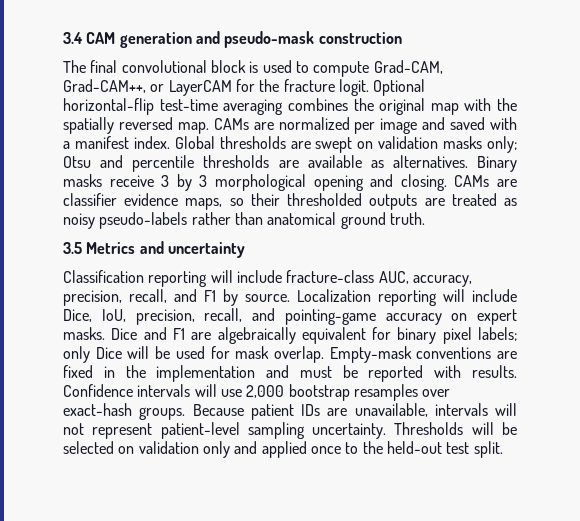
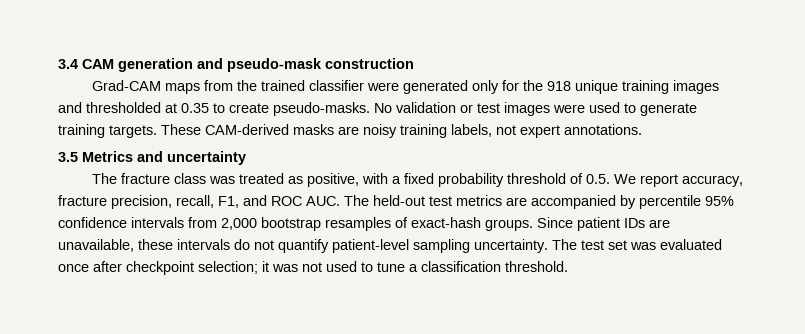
[63,60,443,77] [63,79,426,96] [63,98,517,115] [63,117,517,134] [63,136,517,153] [63,155,517,172] [63,174,517,191] [63,193,517,210] [63,212,425,229] [63,241,245,258] [63,270,472,287] [63,289,517,306] [63,308,517,325] [63,327,518,344] [63,346,517,363] [63,365,517,382] [63,384,242,397] The final convolutional block is used to compute Grad-CAM, Grad-CAM++, or LayerCAM for the fracture logit. Optional horizontal-flip test-time averaging combines the original map with the spatially reversed map. CAMs are normalized per image and saved with a manifest index. Global thresholds are swept on validation masks only; Otsu and percentile thresholds are available as alternatives. Binary masks receive 3 by 3 morphological opening and closing. CAMs are classifier evidence maps, so their thresholded outputs are treated as noisy pseudo-labels rather than anatomical ground truth. // 3.5 Metrics and uncertainty // Classification reporting will include fracture-class AUC, accuracy, precision, recall, and F1 by source. Localization reporting will include Dice, IoU, precision, recall, and pointing-game accuracy on expert masks. Dice and F1 are algebraically equivalent for binary pixel labels; only Dice will be used for mask overlap. Empty-mask conventions are fixed in the implementation and must be reported with results. Confidence intervals will use -> [92,80,720,94] [58,102,697,116] [58,124,642,138] [58,151,246,165] [92,173,744,187] [58,195,734,209] [58,217,217,228] Grad-CAM maps from the trained classifier were generated only for the 918 unique training images and thresholded at 0.35 to create pseudo-masks. No validation or test images were used to generate training targets. These CAM-derived masks are noisy training labels, not expert annotations. // 3.5 Metrics and uncertainty // The fracture class was treated as positive, with a fixed probability threshold of 0.5. We report accuracy, fracture precision, recall, F1, and ROC AUC. The held-out test metrics are accompanied by percentile 95% confidence intervals from
[422,389,451,397] over -> [395,217,408,228] of
[192,404,244,416] Because -> [537,217,573,228] Since
[434,403,517,416] [63,422,517,439] [63,441,503,458] intervals will not represent patient-level sampling uncertainty. Thresholds will be selected on validation only and applied once to the held-out test split. -> [138,239,722,253] [58,261,568,275] these intervals do not quantify patient-level sampling uncertainty. The test set was evaluated once after checkpoint selection; it was not used to tune a classification threshold.

